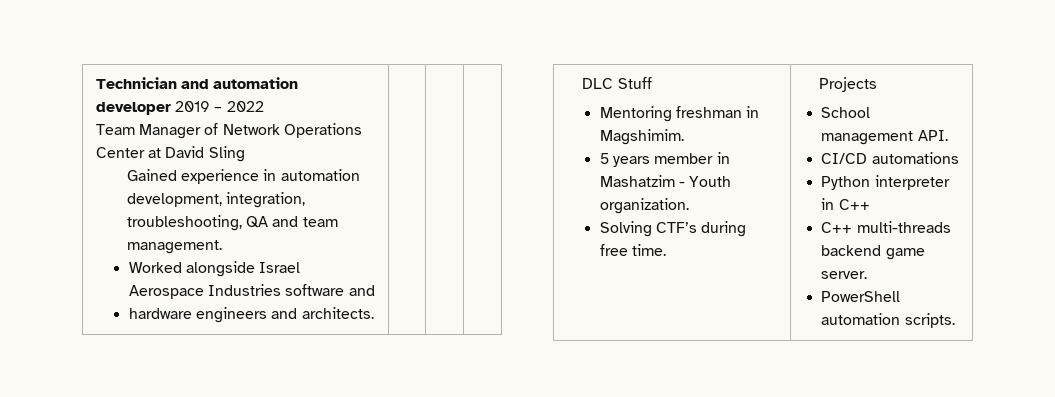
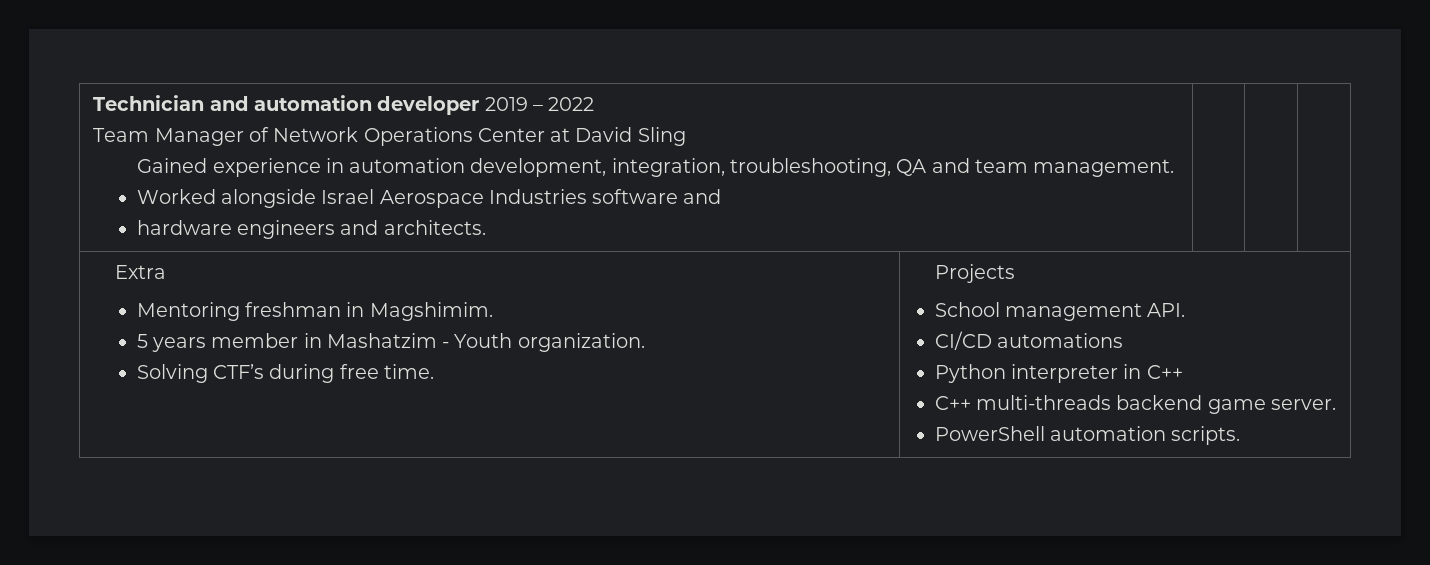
[582,77,652,89] DLC Stuff -> [115,265,167,279] Extra

